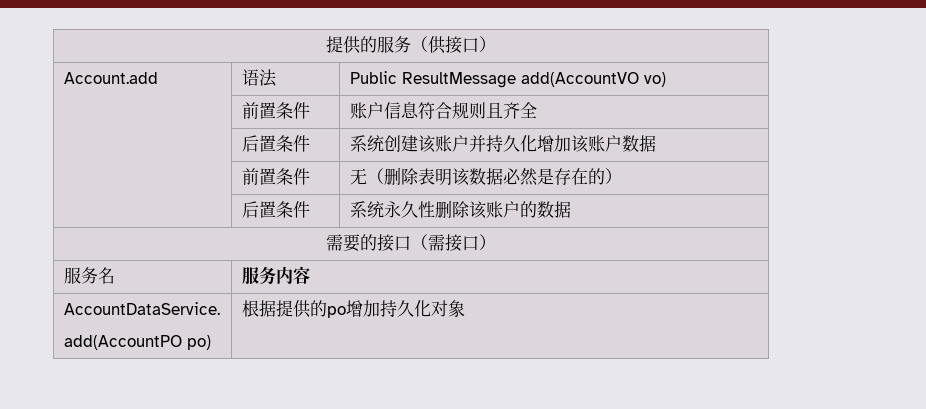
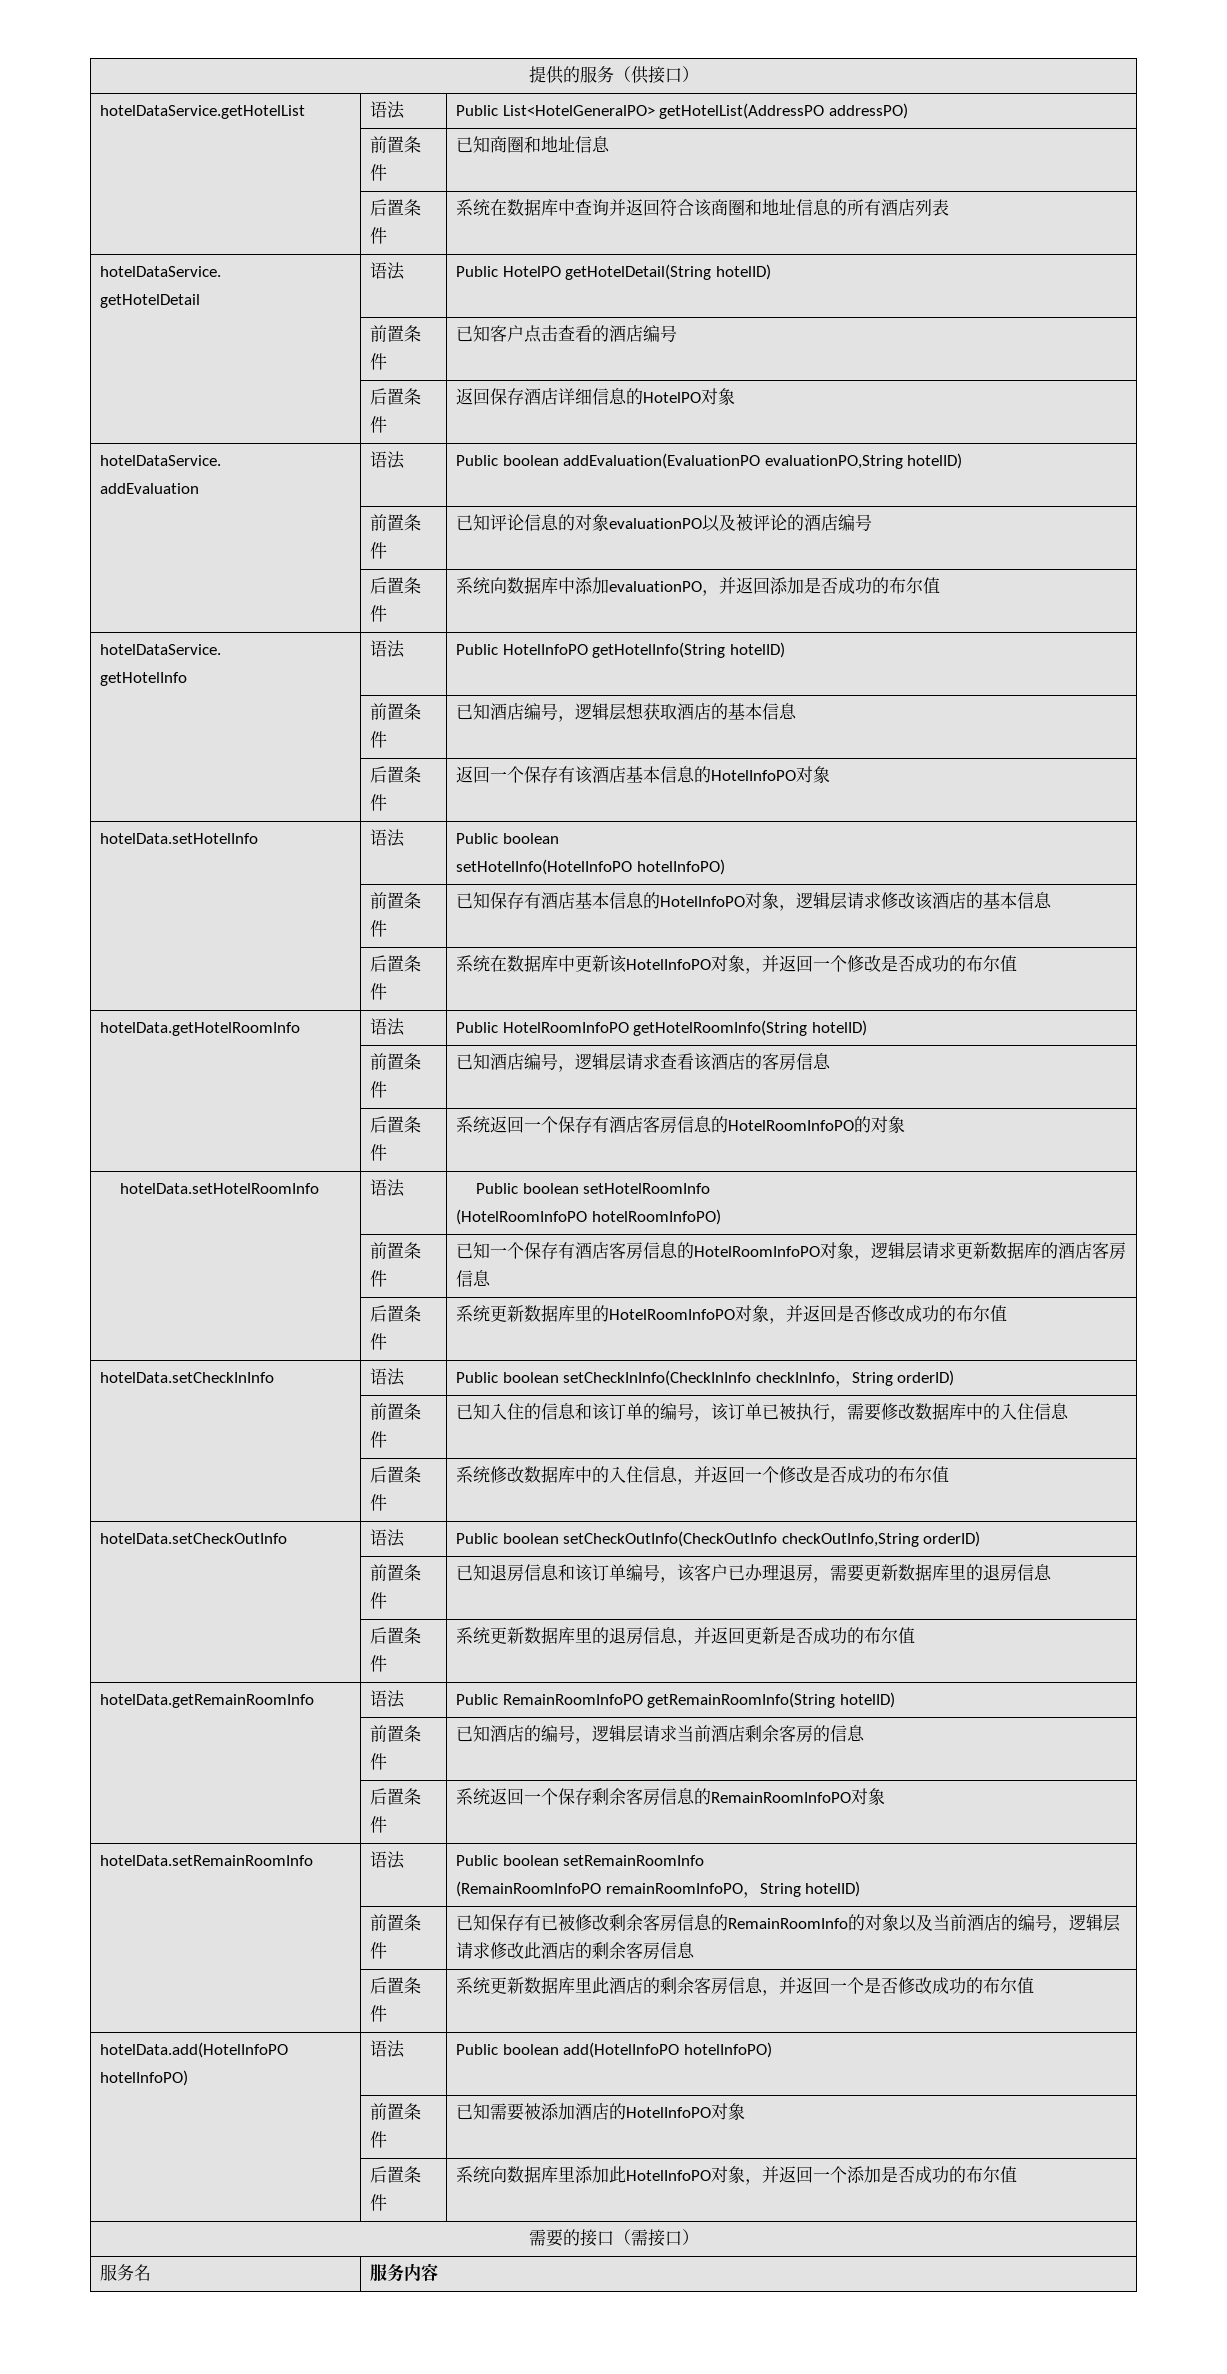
[63,72,158,84] [241,69,277,87] [349,71,666,88] [241,102,310,119] [349,102,537,119] [241,135,310,152] [349,135,656,153] [241,168,310,185] [349,167,622,186] [241,201,310,218] [349,200,571,219] Account.add | 语法 | Public ResultMessage add(AccountVO vo) // | 前置条件 | 账户信息符合规则且齐全 // | 后置条件 | 系统创建该账户并持久化增加该账户数据 // | 前置条件 | 无（删除表明该数据必然是存在的） // | 后置条件 | 系统永久性删除该账户的数据 -> [100,105,306,119] [370,101,406,119] [456,103,908,119] [370,136,422,153] [370,164,388,181] [456,136,611,153] [370,199,422,216] [370,227,388,244] [456,199,950,217] [100,266,222,277] [100,294,201,308] [370,262,406,280] [456,264,771,280] [370,325,422,342] [370,353,388,370] [456,325,678,343] [370,388,422,405] [370,416,388,433] [456,388,736,405] [100,455,222,466] [100,483,200,494] [370,451,406,469] [456,453,963,469] [370,514,422,531] [370,542,388,559] [456,514,873,532] [370,577,422,594] [370,605,388,622] [456,577,941,596] [100,644,222,655] [100,672,188,686] [370,640,406,658] [456,642,785,658] [370,703,422,720] [370,731,388,748] [456,703,798,722] [370,766,422,783] [370,794,388,811] [456,766,831,784] [100,833,259,844] [370,829,406,847] [456,833,559,844] [456,859,725,875] [370,892,422,909] [370,920,388,937] [456,892,1053,911] [370,955,422,972] [370,983,388,1000] [456,955,1018,974] [100,1022,301,1036] [370,1018,406,1036] [456,1020,867,1036] [370,1053,422,1070] [370,1081,388,1098] [456,1053,832,1072] [370,1116,422,1133] [370,1144,388,1161] [456,1116,906,1134] [120,1183,320,1194] [370,1179,406,1197] [476,1183,711,1194] [456,1209,721,1225] [370,1242,422,1259] [370,1270,388,1287] [456,1242,1127,1261] [456,1270,492,1287] [370,1305,422,1322] [370,1333,388,1350] [456,1305,1008,1324] [100,1372,275,1383] [370,1368,406,1386] [456,1370,955,1387] [370,1403,422,1420] [370,1431,388,1448] [456,1403,1070,1422] [370,1466,422,1483] [370,1494,388,1511] [456,1466,950,1485] [100,1533,288,1544] [370,1529,406,1547] [456,1531,981,1547] [370,1564,422,1581] [370,1592,388,1609] [456,1564,1053,1583] [370,1627,422,1644] [370,1655,388,1672] [456,1627,916,1646] [100,1694,315,1708] [370,1690,406,1708] [456,1692,895,1708] [370,1725,422,1742] [370,1753,388,1770] [456,1725,866,1744] [370,1788,422,1805] [370,1816,388,1833] [456,1788,886,1806] [100,1855,314,1866] [370,1851,406,1869] [456,1855,705,1866] [456,1881,861,1898] [370,1914,422,1931] [370,1942,388,1959] [456,1914,1121,1933] [456,1942,696,1960] [370,1977,422,1994] [370,2005,388,2022] [456,1977,1035,1996] [100,2042,289,2058] [100,2070,189,2086] [370,2040,406,2058] [456,2042,772,2058] [370,2103,422,2120] [370,2131,388,2148] [456,2103,746,2121] [370,2166,422,2183] [370,2194,388,2211] [456,2166,1018,2185] hotelDataService.getHotelList | 语法 | Public List<HotelGeneralPO> getHotelList(AddressPO addressPO) // | 前置条件 | 已知商圈和地址信息 // | 后置条件 | 系统在数据库中查询并返回符合该商圈和地址信息的所有酒店列表 // hotelDataService. // getHotelDetail | 语法 | Public HotelPO getHotelDetail(String hotelID) // | 前置条件 | 已知客户点击查看的酒店编号 // | 后置条件 | 返回保存酒店详细信息的HotelPO对象 // hotelDataService. // addEvaluation | 语法 | Public boolean addEvaluation(EvaluationPO evaluationPO,String hotelID) // | 前置条件 | 已知评论信息的对象evaluationPO以及被评论的酒店编号 // | 后置条件 | 系统向数据库中添加evaluationPO，并返回添加是否成功的布尔值 // hotelDataService. // getHotelInfo | 语法 | Public HotelInfoPO getHotelInfo(String hotelID) // | 前置条件 | 已知酒店编号，逻辑层想获取酒店的基本信息 // | 后置条件 | 返回一个保存有该酒店基本信息的HotelInfoPO对象 // hotelData.setHotelInfo | 语法 | Public boolean // setHotelInfo(HotelInfoPO hotelInfoPO) // | 前置条件 | 已知保存有酒店基本信息的HotelInfoPO对象，逻辑层请求修改该酒店的基本信息 // | 后置条件 | 系统在数据库中更新该HotelInfoPO对象，并返回一个修改是否成功的布尔值 // hotelData.getHotelRoomInfo | 语法 | Public HotelRoomInfoPO getHotelRoomInfo(String hotelID) // | 前置条件 | 已知酒店编号，逻辑层请求查看该酒店的客房信息 // | 后置条件 | 系统返回一个保存有酒店客房信息的HotelRoomInfoPO的对象 // hotelData.setHotelRoomInfo | 语法 | Public boolean setHotelRoomInfo // (HotelRoomInfoPO hotelRoomInfoPO) // | 前置条件 | 已知一个保存有酒店客房信息的HotelRoomInfoPO对象，逻辑层请求更新数据库的酒店客房信息 // | 后置条件 | 系统更新数据库里的HotelRoomInfoPO对象，并返回是否修改成功的布尔值 // hotelData.setCheckInInfo | 语法 | Public boolean setCheckInInfo(CheckInInfo checkInInfo，String orderID) // | 前置条件 | 已知入住的信息和该订单的编号，该订单已被执行，需要修改数据库中的入住信息 // | 后置条件 | 系统修改数据库中的入住信息，并返回一个修改是否成功的布尔值 // hotelData.setCheckOutInfo | 语法 | Public boolean setCheckOutInfo(CheckOutInfo checkOutInfo,String orderID) // | 前置条件 | 已知退房信息和该订单编号，该客户已办理退房，需要更新数据库里的退房信息 // | 后置条件 | 系统更新数据库里的退房信息，并返回更新是否成功的布尔值 // hotelData.getRemainRoomInfo | 语法 | Public RemainRoomInfoPO getRemainRoomInfo(String hotelID) // | 前置条件 | 已知酒店的编号，逻辑层请求当前酒店剩余客房的信息 // | 后置条件 | 系统返回一个保存剩余客房信息的RemainRoomInfoPO对象 // hotelData.setRemainRoomInfo | 语法 | Public boolean setRemainRoomInfo // (RemainRoomInfoPO remainRoomInfoPO，String hotelID) // | 前置条件 | 已知保存有已被修改剩余客房信息的RemainRoomInfo的对象以及当前酒店的编号，逻辑层请求修改此酒店的剩余客房信息 // | 后置条件 | 系统更新数据库里此酒店的剩余客房信息，并返回一个是否修改成功的布尔值 // hotelData.add(HotelInfoPO hotelInfoPO) | 语法 | Public boolean add(HotelInfoPO hotelInfoPO) // | 前置条件 | 已知需要被添加酒店的HotelInfoPO对象 // | 后置条件 | 系统向数据库里添加此HotelInfoPO对象，并返回一个添加是否成功的布尔值
[63,302,220,315] [63,335,211,350] [241,300,465,318] // AccountDataService. // add(AccountPO po) | 根据提供的po增加持久化对象 -> (439, 2272) none

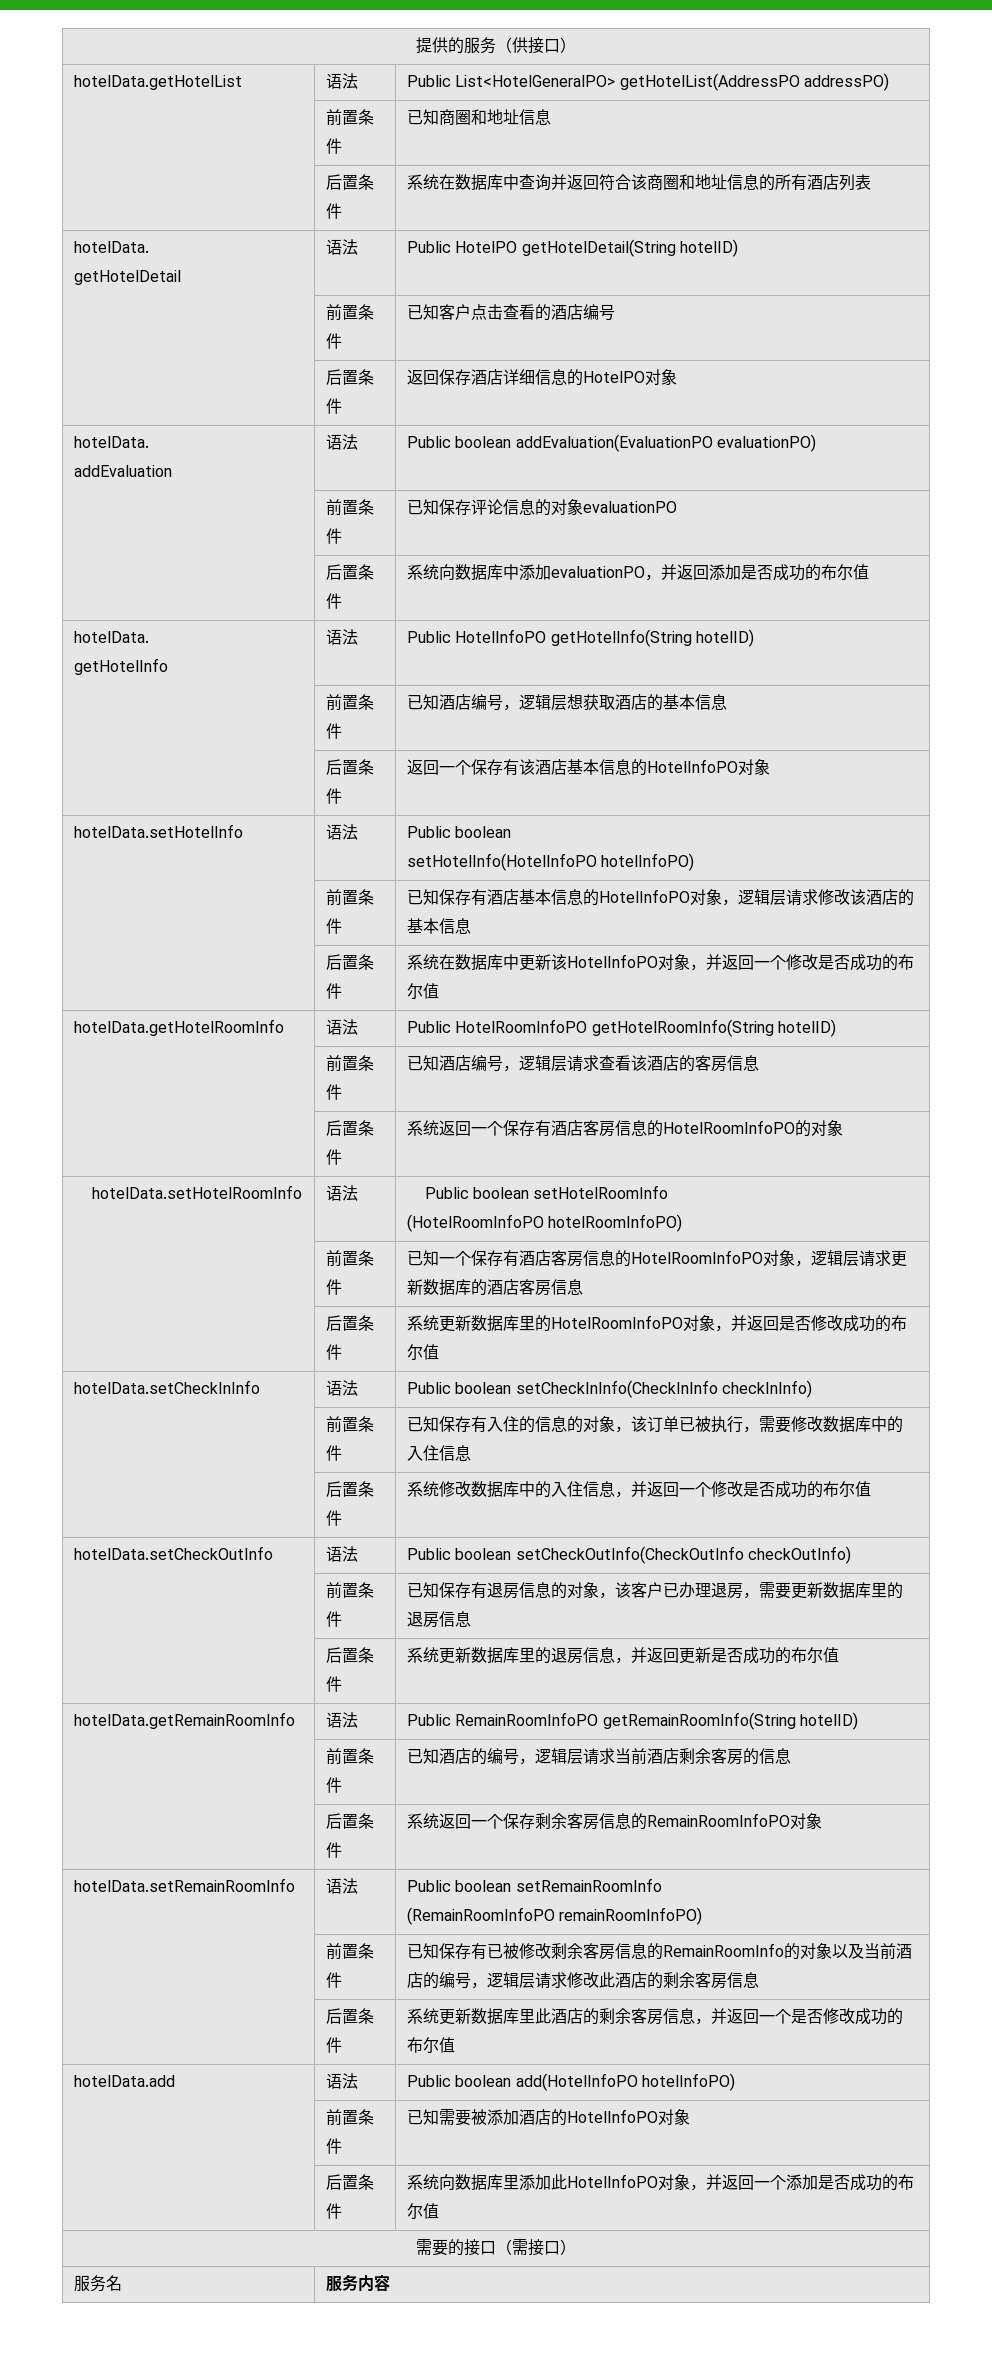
[100,105,306,119] hotelDataService.getHotelList -> [74,75,243,90] hotelData.getHotelList
[100,266,222,277] hotelDataService. -> [74,241,150,253] hotelData.
[100,455,222,466] hotelDataService. -> [74,436,150,448] hotelData.
[764,453,963,469] [370,514,422,531] [370,542,388,559] [456,514,491,531] evaluationPO,String hotelID) // | 前置条件 | 已知 -> [717,434,817,452] [326,499,375,516] [326,528,343,544] [407,499,472,515] evaluationPO) // | 前置条件 | 已知保存
[702,514,873,532] 以及被评论的酒店编号 -> (678, 507) none
[100,644,222,655] hotelDataService. -> [74,631,150,643] hotelData.
[755,1370,955,1387] [370,1403,422,1420] [370,1431,388,1448] [456,1403,491,1420] checkInInfo，String orderID) // | 前置条件 | 已知 -> [722,1380,813,1398] [326,1416,375,1433] [326,1445,343,1461] [407,1416,488,1433] checkInInfo) // | 前置条件 | 已知保存有
[575,1403,695,1421] 和该订单的编号 -> [567,1416,616,1433] 的对象
[781,1531,981,1547] [370,1564,422,1581] [370,1592,388,1609] [456,1564,661,1582] checkOutInfo,String orderID) // | 前置条件 | 已知退房信息和该订单编号 -> [748,1546,852,1564] [326,1582,375,1599] [326,1611,343,1627] [407,1582,600,1599] checkOutInfo) // | 前置条件 | 已知保存有退房信息的对象
[605,1881,861,1898] remainRoomInfoPO，String hotelID) -> [559,1907,703,1925] remainRoomInfoPO)
[100,2042,289,2058] [100,2070,189,2086] hotelData.add(HotelInfoPO hotelInfoPO) -> [74,2075,176,2087] hotelData.add

